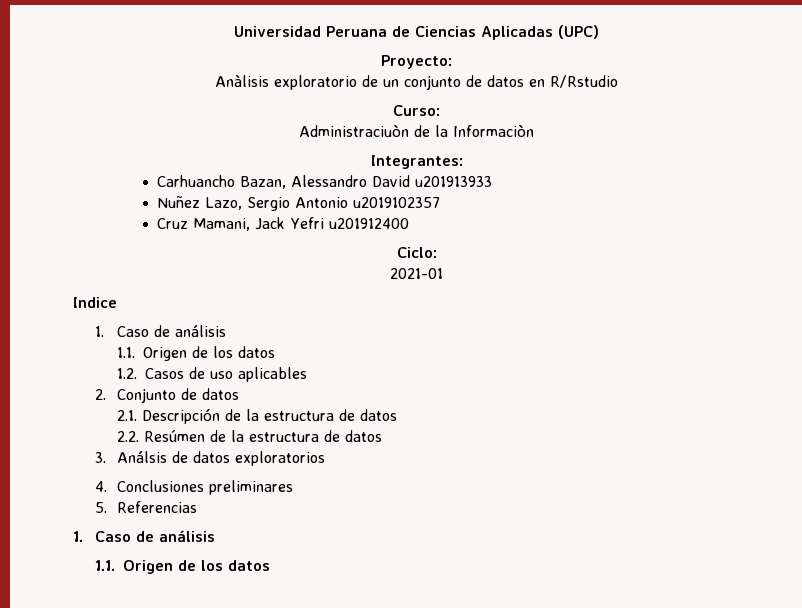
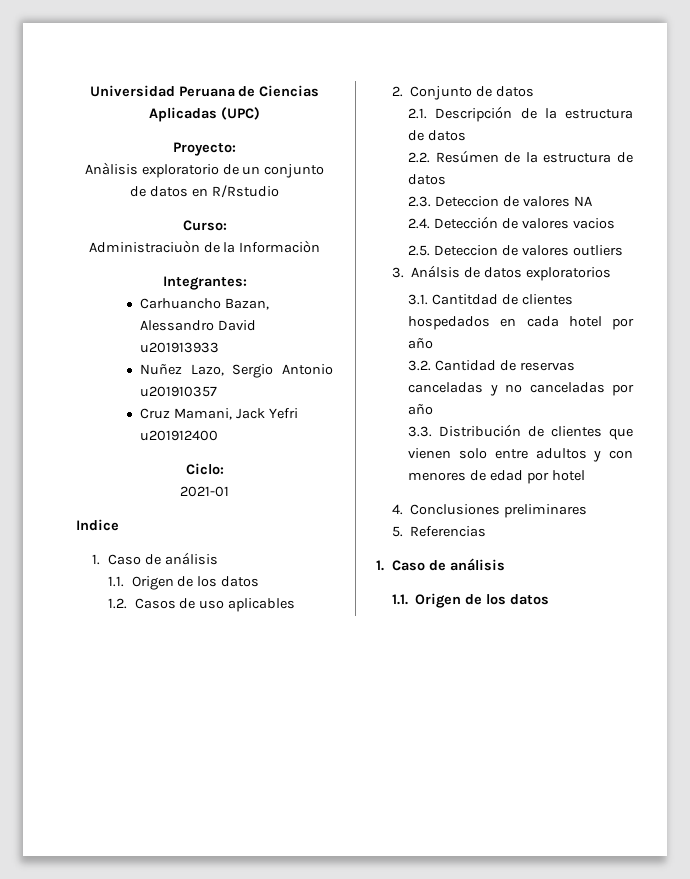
[352,197,440,208] u2019102357 -> [140,386,218,397] u201910357
(383, 436) none -> [408,196,592,207] [408,216,615,229] [408,245,623,256] // 2.3. Deteccion de valores NA // 2.4. Detección de valores vacios // 2.5. Deteccion de valores outliers
(326, 458) none -> [408,294,574,305] [408,316,634,330] [408,338,434,349] [408,360,576,371] [408,382,634,396] [408,404,434,415] [408,424,633,440] [408,448,633,462] [408,470,585,484] // 3.1. Cantitdad de clientes hospedados en cada hotel por año // 3.2. Cantidad de reservas canceladas y no canceladas por año // 3.3. Distribución de clientes que vienen solo entre adultos y con menores de edad por hotel

